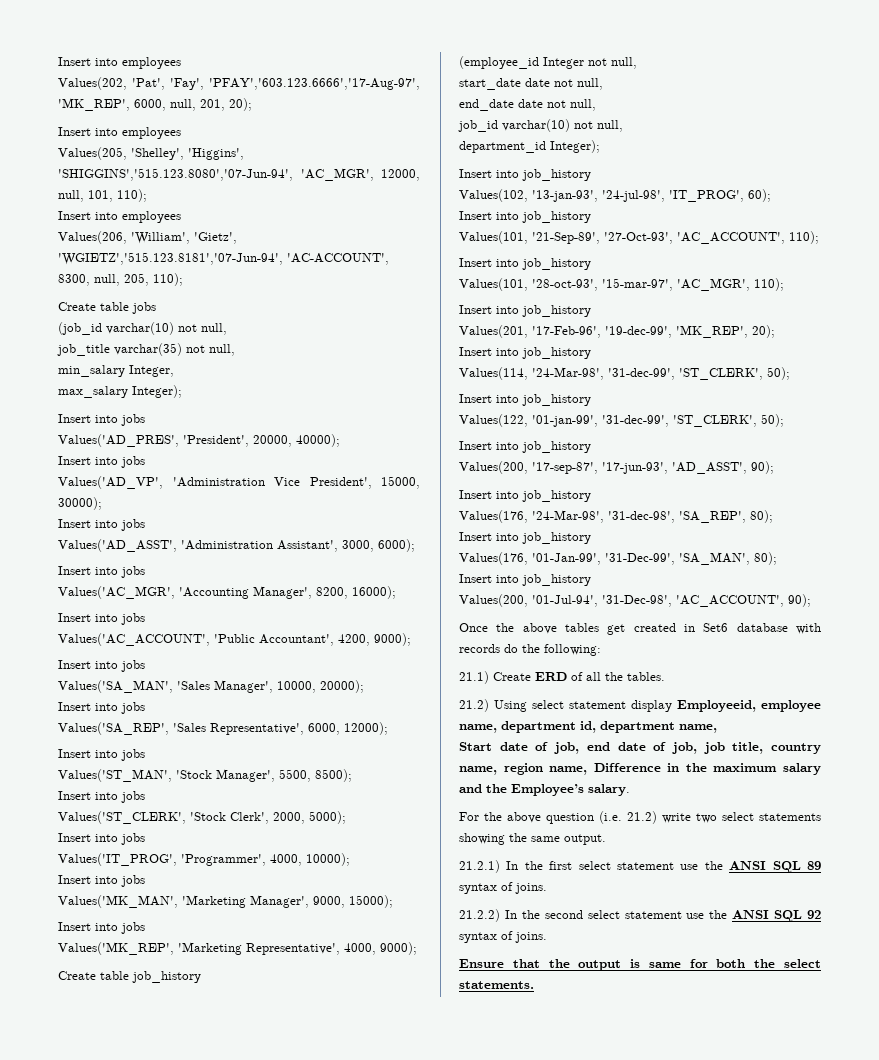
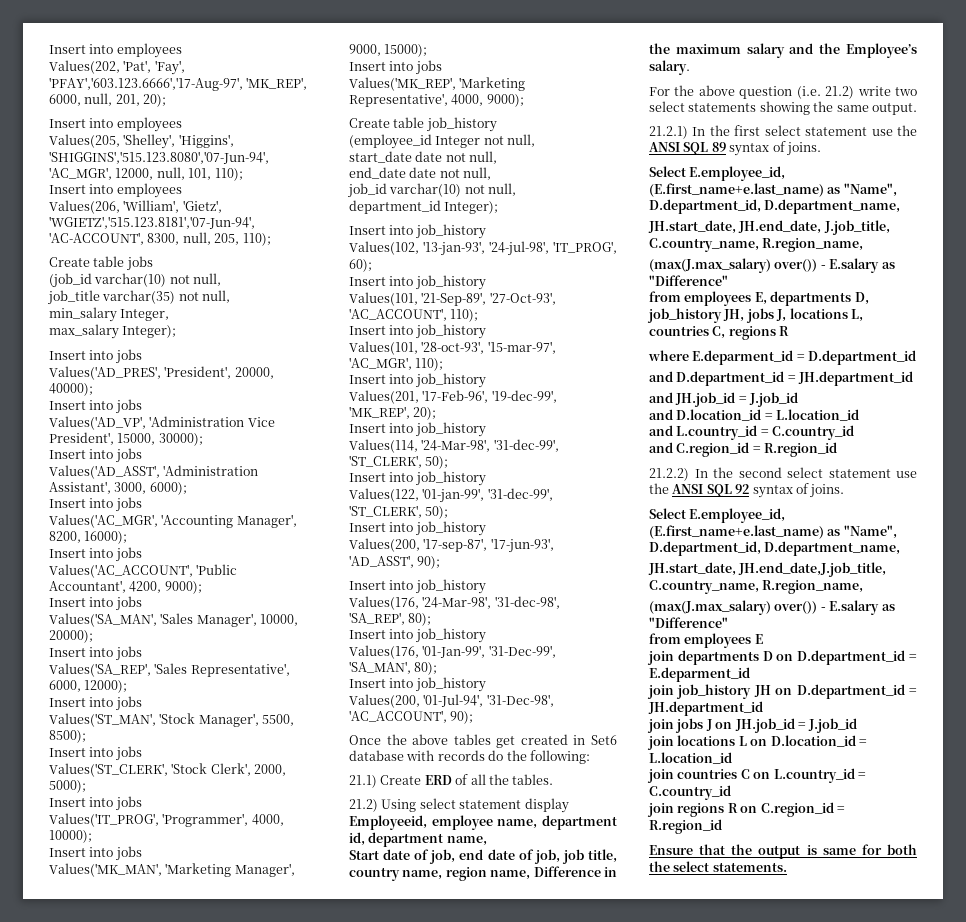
(547, 888) none -> [649,166,786,181] [649,183,897,197] [649,199,901,214] [648,220,890,235] [649,238,864,252] [649,258,895,273] [649,275,728,286] [649,291,869,306] [647,308,863,323] [649,326,790,340] [648,350,917,365] [649,371,914,386] [649,392,799,407] [649,409,860,421] [649,425,855,440] [649,442,838,457] // Select E.employee_id, (E.first_name+e.last_name) as "Name", D.department_id, D.department_name, // JH.start_date, JH.end_date, J.job_title, C.country_name, R.region_name, // (max(J.max_salary) over()) - E.salary as "Difference" // from employees E, departments D, job_history JH, jobs J, locations L, countries C, regions R // where E.deparment_id = D.department_id // and D.department_id = JH.department_id // and JH.job_id = J.job_id // and D.location_id = L.location_id // and L.country_id = C.country_id // and C.region_id = R.region_id
(547, 937) none -> [649,508,786,523] [649,525,897,539] [649,541,901,556] [648,562,887,577] [649,580,864,594] [649,600,895,615] [649,617,728,628] [649,633,763,648] [647,650,917,665] [649,667,750,682] [647,684,917,699] [648,701,763,716] [647,718,858,733] [647,735,867,750] [649,752,732,764] [647,768,866,783] [649,785,731,800] [647,802,845,817] [649,819,722,834] // Select E.employee_id, (E.first_name+e.last_name) as "Name", D.department_id, D.department_name, // JH.start_date, JH.end_date,J.job_title, C.country_name, R.region_name, // (max(J.max_salary) over()) - E.salary as "Difference" // from employees E // join departments D on D.department_id = E.deparment_id // join job_history JH on D.department_id = JH.department_id // join jobs J on JH.job_id = J.job_id // join locations L on D.location_id = L.location_id // join countries C on L.country_id = C.country_id // join regions R on C.region_id = R.region_id

